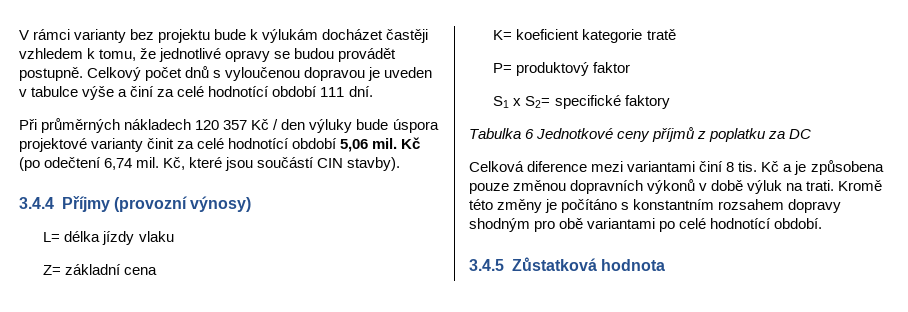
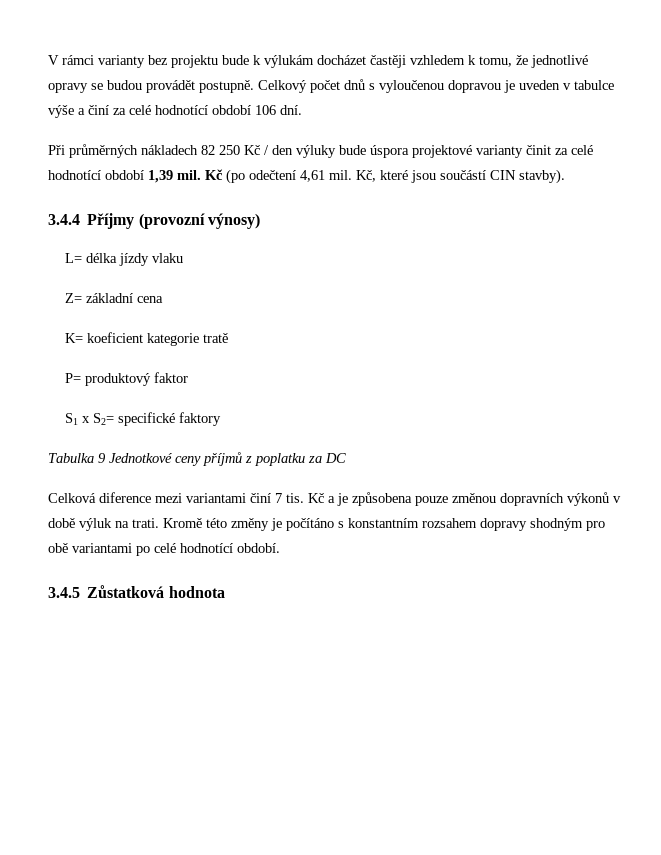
[320,87,345,97] 111 -> [255,105,276,115] 106
[195,120,248,130] 120 357 -> [201,145,240,155] 82 250
[340,139,369,152] 5,06 -> [148,170,173,183] 1,39
[104,158,133,170] 6,74 -> [300,170,325,182] 4,61
[525,129,535,139] 6 -> [98,453,106,463] 9
[726,162,735,172] 8 -> [275,493,282,503] 7

